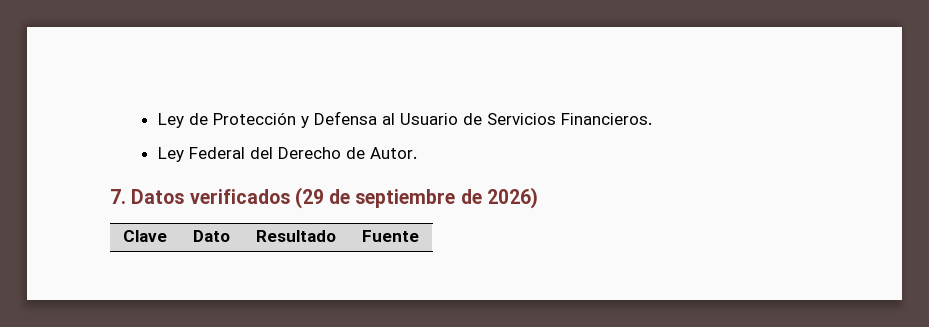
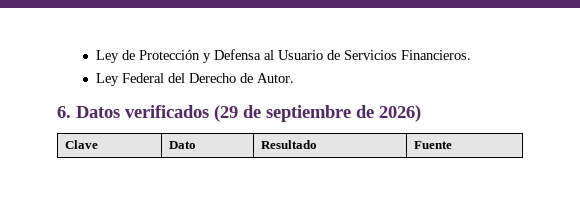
[110,189,126,204] 7. -> [57,106,71,118] 6.

